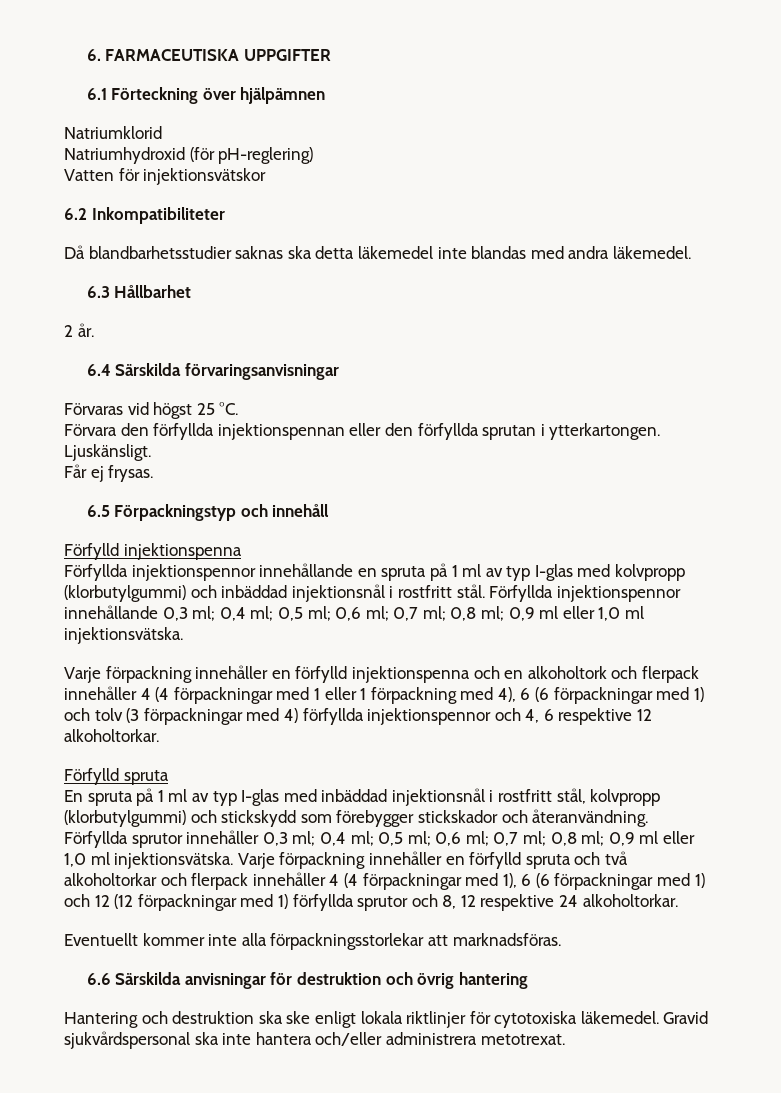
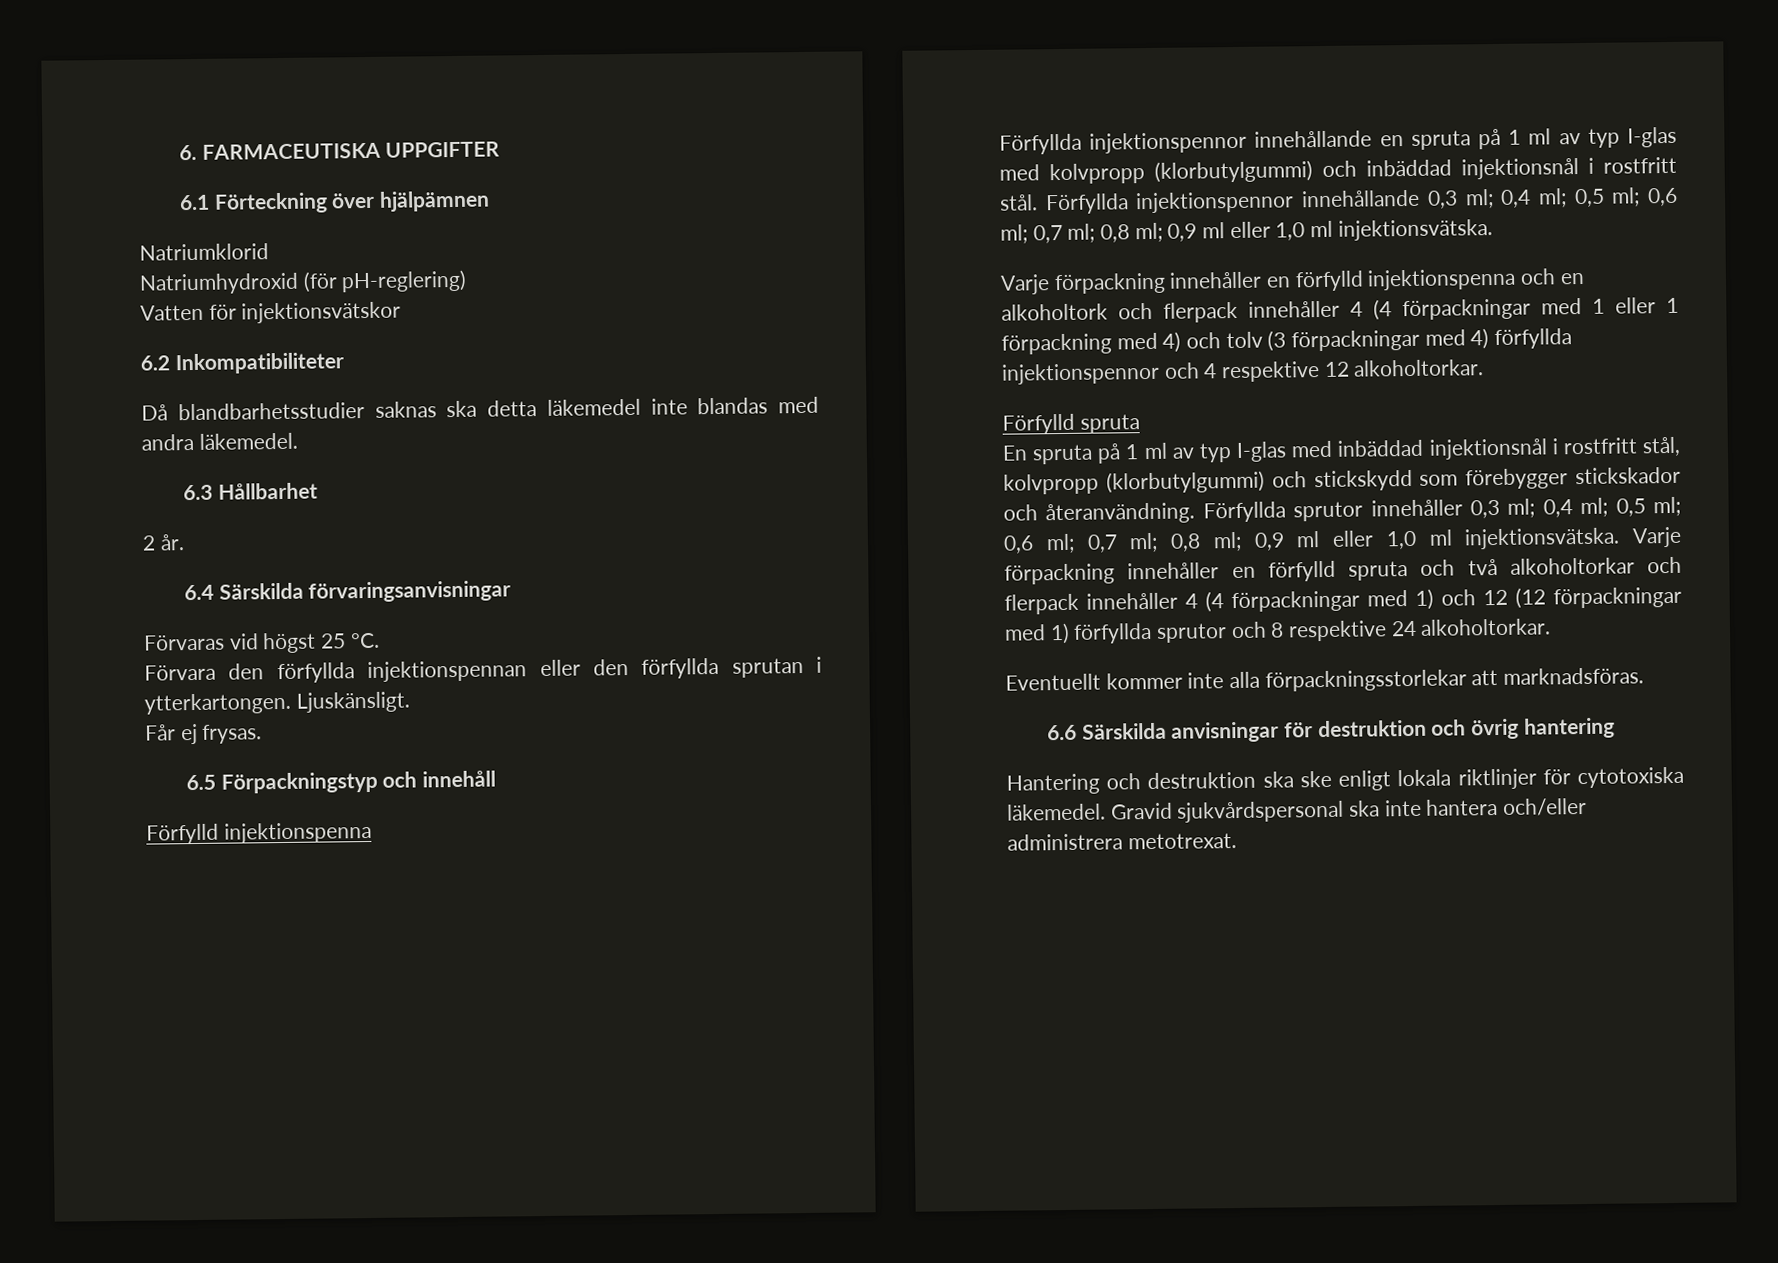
[497,687,704,704] 4), 6 (6 förpackningar med 1) -> [1162,331,1182,353] 4)
[525,709,554,723] 4, 6 -> [1203,363,1218,379] 4
[502,873,691,890] 1), 6 (6 förpackningar med -> (1408, 598) none
[442,895,476,909] 8, 12 -> [1270,622,1285,638] 8

